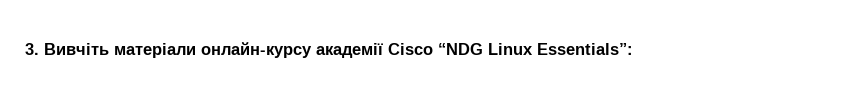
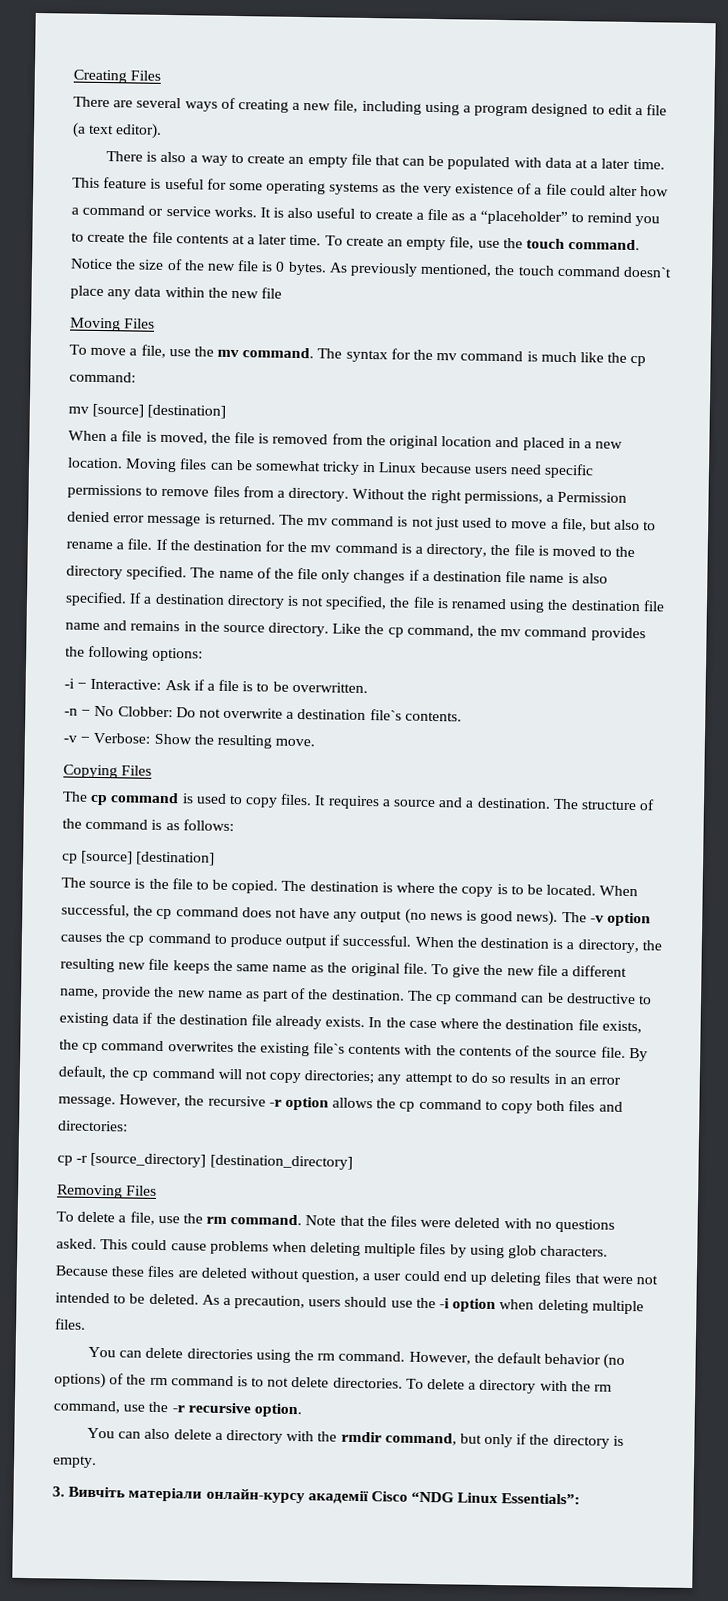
(25, 49) none -> [73,69,162,84] [73,96,668,118] [72,122,163,139] [106,151,665,171] [72,177,670,197] [71,204,661,227] [71,231,641,251] [70,258,672,278] [70,285,283,300] [70,317,156,332] [69,344,647,367] [69,371,136,383] [68,403,227,419] [68,430,624,451] [67,457,595,479] [67,484,628,505] [67,511,657,532] [66,538,636,558] [66,565,608,584] [65,591,665,613] [65,620,646,642] [65,645,204,662] [64,678,368,694] [64,705,462,722] [63,732,316,749] [63,764,153,779] [62,791,656,811] [62,818,234,832] [62,850,216,866] [61,877,639,897] [61,903,651,927] [60,932,662,954] [60,958,628,978] [60,986,652,1005] [59,1012,642,1034] [59,1039,648,1062] [58,1065,621,1086] [58,1094,623,1114] [58,1120,128,1132] [57,1152,353,1170] [57,1184,158,1199] [56,1211,615,1233] [56,1238,609,1259] [55,1265,658,1286] [55,1292,644,1315] [55,1318,86,1330] [88,1346,626,1369] [54,1372,612,1394] [53,1400,302,1418] [87,1427,624,1449] [52,1455,97,1469] Creating Files // There are several ways of creating a new file, including using a program designed to edit a file (a text editor). // There is also a way to create an empty file that can be populated with data at a later time. This feature is useful for some operating systems as the very existence of a file could alter how a command or service works. It is also useful to create a file as a “placeholder” to remind you to create the file contents at a later time. To create an empty file, use the touch command. Notice the size of the new file is 0 bytes. As previously mentioned, the touch command doesn`t place any data within the new file // Moving Files // To move a file, use the mv command. The syntax for the mv command is much like the cp command: // mv [source] [destination] // When a file is moved, the file is removed from the original location and placed in a new location. Moving files can be somewhat tricky in Linux because users need specific permissions to remove files from a directory. Without the right permissions, a Permission denied error message is returned. The mv command is not just used to move a file, but also to rename a file. If the destination for the mv command is a directory, the file is moved to the directory specified. The name of the file only changes if a destination file name is also specified. If a destination directory is not specified, the file is renamed using the destination file name and remains in the source directory. Like the cp command, the mv command provides the following options: // -i − Interactive: Ask if a file is to be overwritten. // -n − No Clobber: Do not overwrite a destination file`s contents. // -v − Verbose: Show the resulting move. // Copying Files // The cp command is used to copy files. It requires a source and a destination. The structure of the command is as follows: // cp [source] [destination] // The source is the file to be copied. The destination is where the copy is to be located. When successful, the cp command does not have any output (no news is good news). The -v option causes the cp command to produce output if successful. When the destination is a directory, the resulting new file keeps the same name as the original file. To give the new file a different name, provide the new name as part of the destination. The cp command can be destructive to existing data if the destination file already exists. In the case where the destination file exists, the cp command overwrites the existing file`s contents with the contents of the source file. By default, the cp command will not copy directories; any attempt to do so results in an error message. However, the recursive -r option allows the cp command to copy both files and directories: // cp -r [source_directory] [destination_directory] // Removing Files // To delete a file, use the rm command. Note that the files were deleted with no questions asked. This could cause problems when deleting multiple files by using glob characters. Because these files are deleted without question, a user could end up deleting files that were not intended to be deleted. As a precaution, users should use the -i option when deleting multiple files. // You can delete directories using the rm command. However, the default behavior (no options) of the rm command is to not delete directories. To delete a directory with the rm command, use the -r recursive option. // You can also delete a directory with the rmdir command, but only if the directory is empty. //

